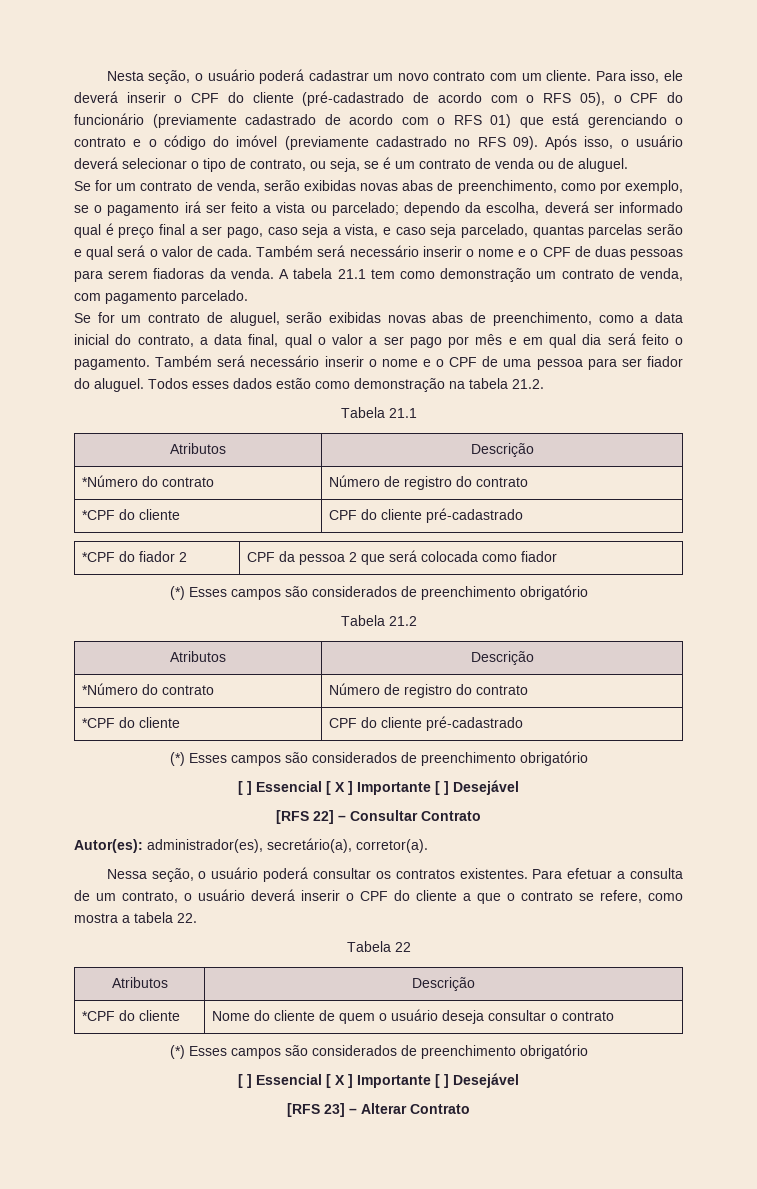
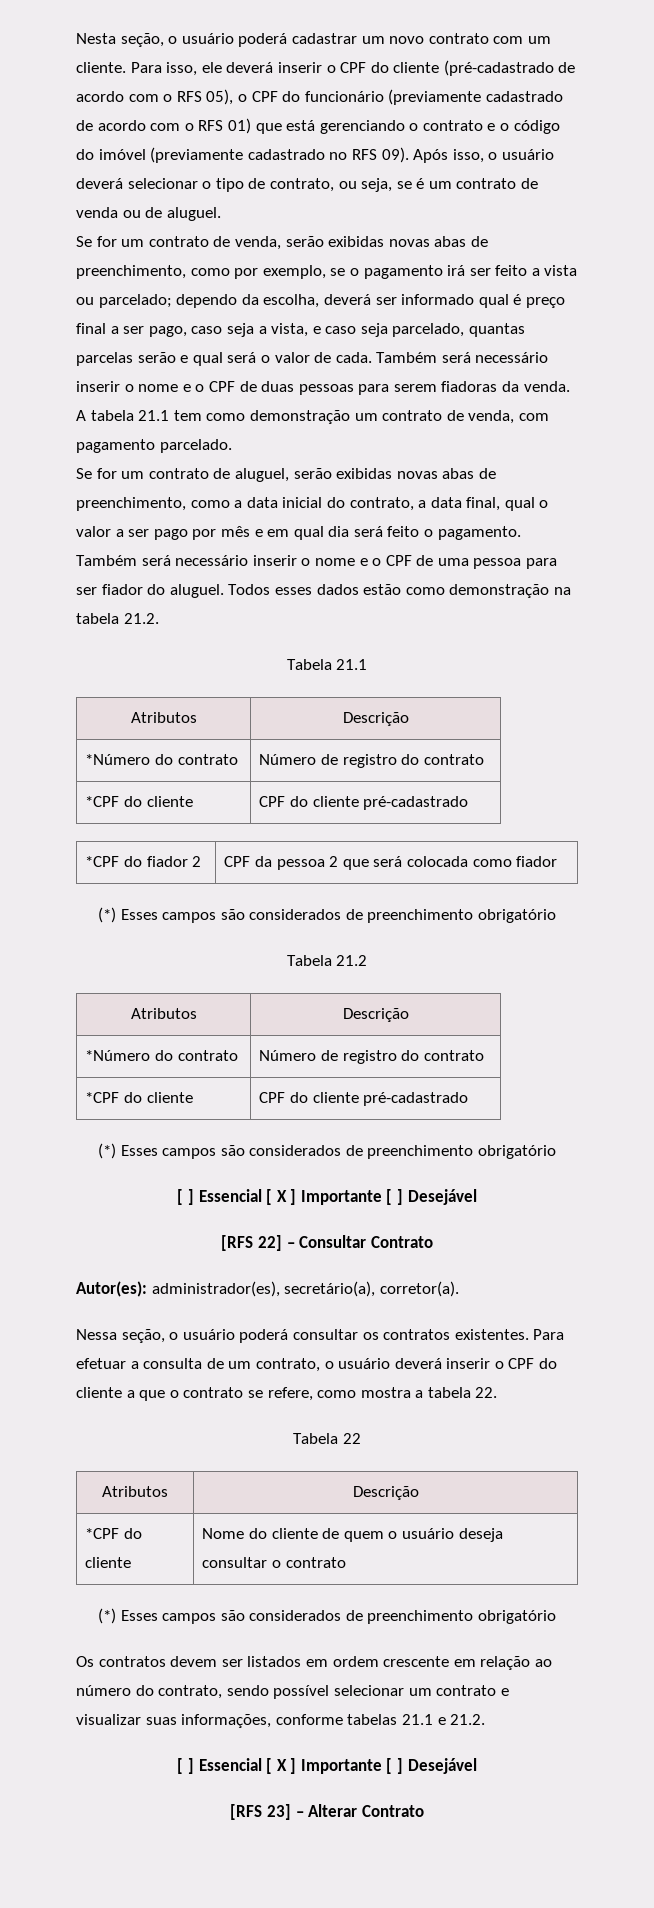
(588, 1051) none -> [76,1656,552,1670] [76,1685,509,1699] [76,1714,486,1728] // Os contratos devem ser listados em ordem crescente em relação ao número do contrato, sendo possível selecionar um contrato e visualizar suas informações, conforme tabelas 21.1 e 21.2.

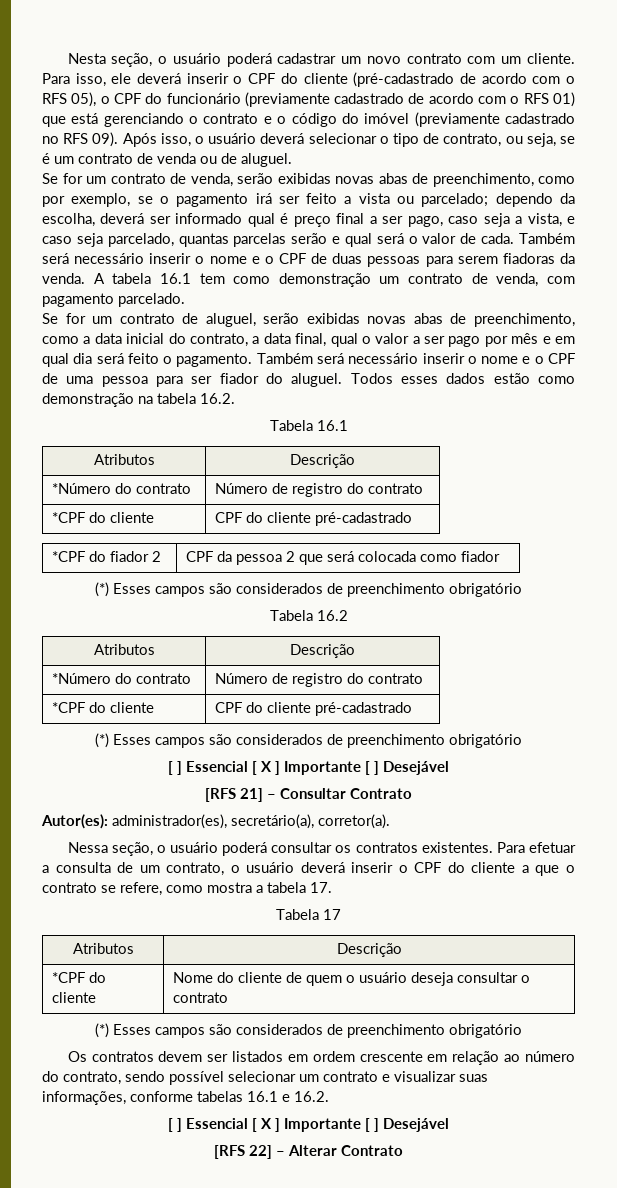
[138,410,170,421] 21.1 -> [159,273,191,284] 16.1
[123,613,159,624] [286,659,368,670] 21.2. // Tabela 21.1 -> [200,393,235,404] [269,420,348,431] 16.2. // Tabela 16.1
[336,955,368,966] 21.2 -> [316,610,348,621] 16.2
[257,1235,282,1251] 22] -> [240,788,263,802] 21]
[475,1387,498,1398] [293,1433,361,1444] 22. // Tabela 22 -> [310,882,332,893] [276,909,341,920] 17. // Tabela 17
[401,1714,486,1725] 21.1 e 21.2. -> [247,1091,329,1102] 16.1 e 16.2.
[266,1804,291,1820] 23] -> [249,1145,272,1159] 22]

